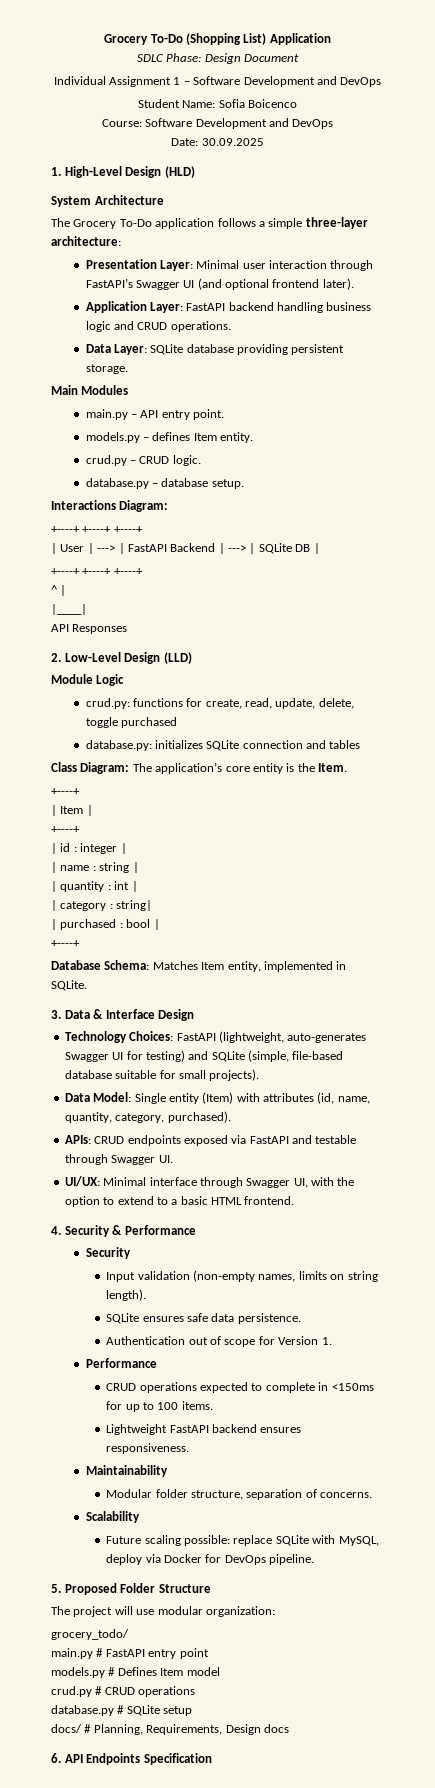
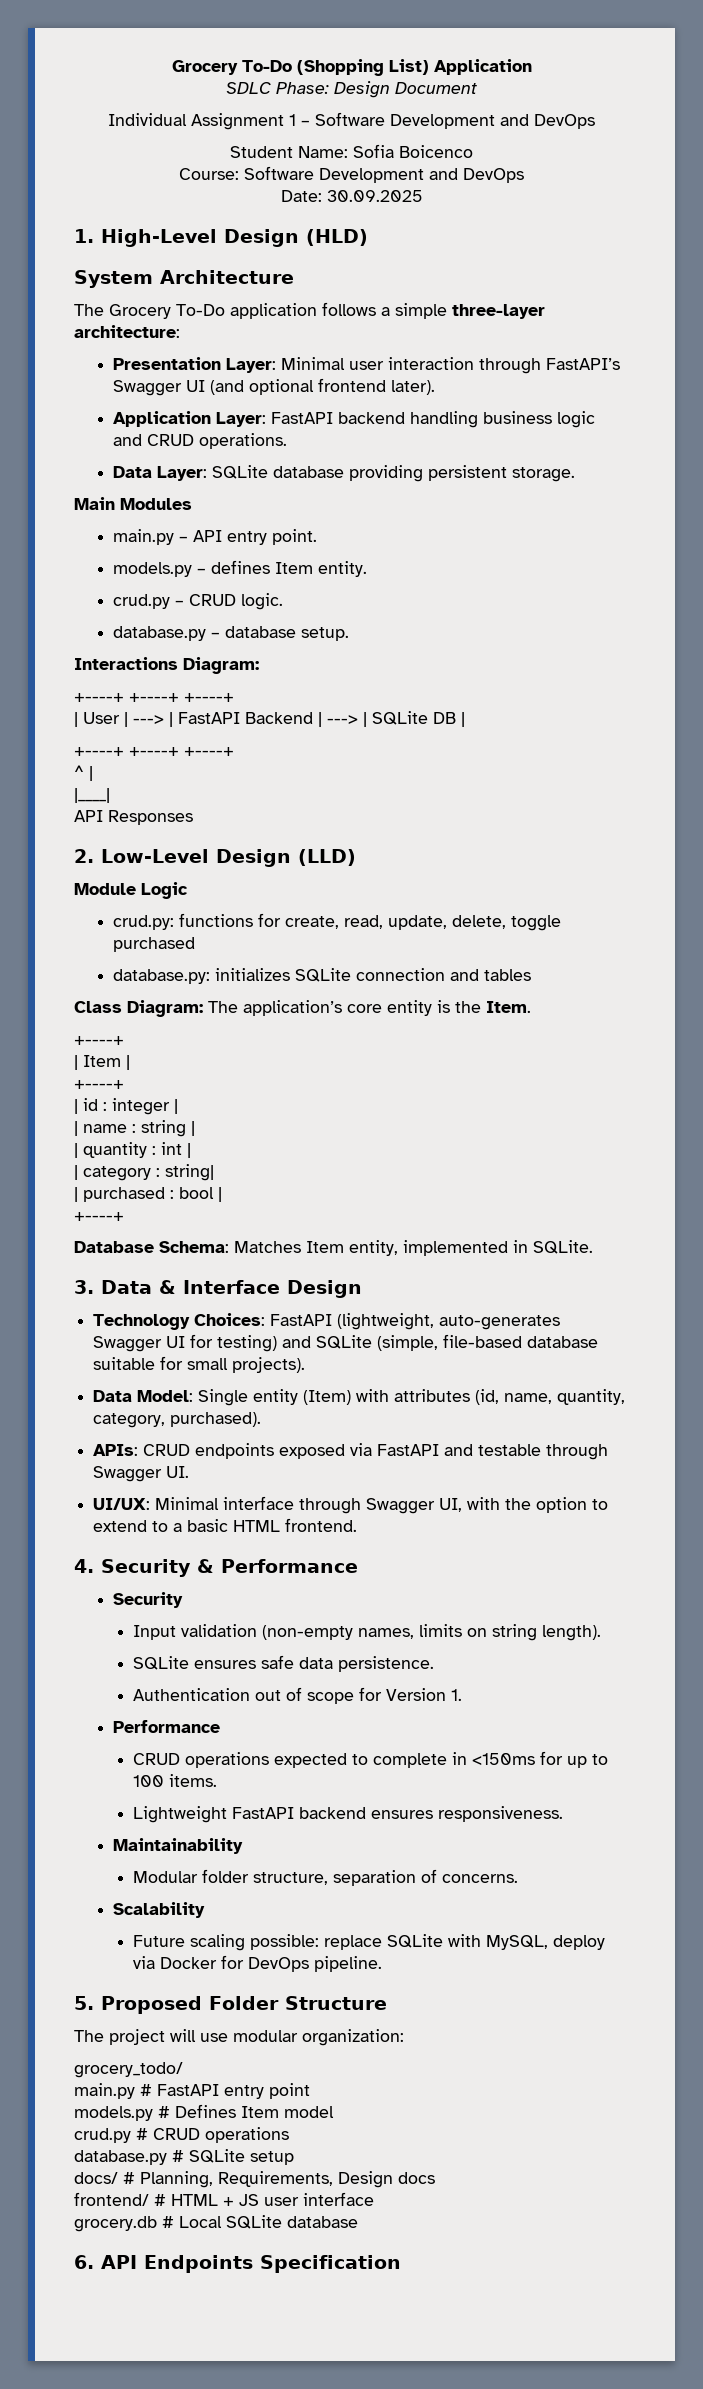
(289, 1728) none -> [74,2192,374,2206] [74,2215,358,2232] // frontend/ # HTML + JS user interface // grocery.db # Local SQLite database

